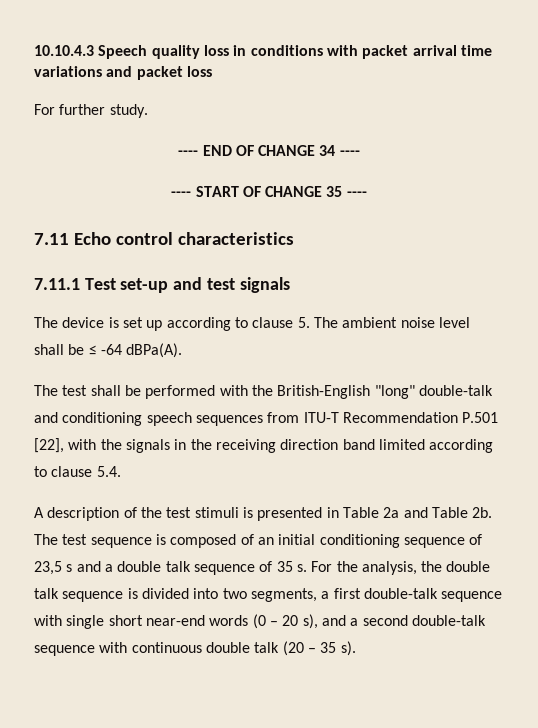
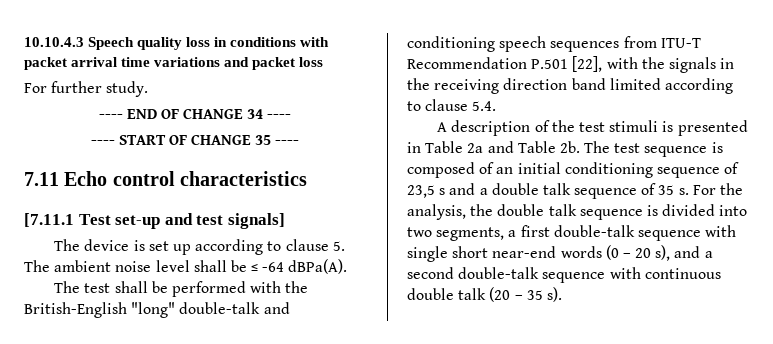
[34,278,80,290] 7.11.1 -> [24,213,74,227] [7.11.1
[239,277,290,293] signals -> [227,213,285,229] signals]

